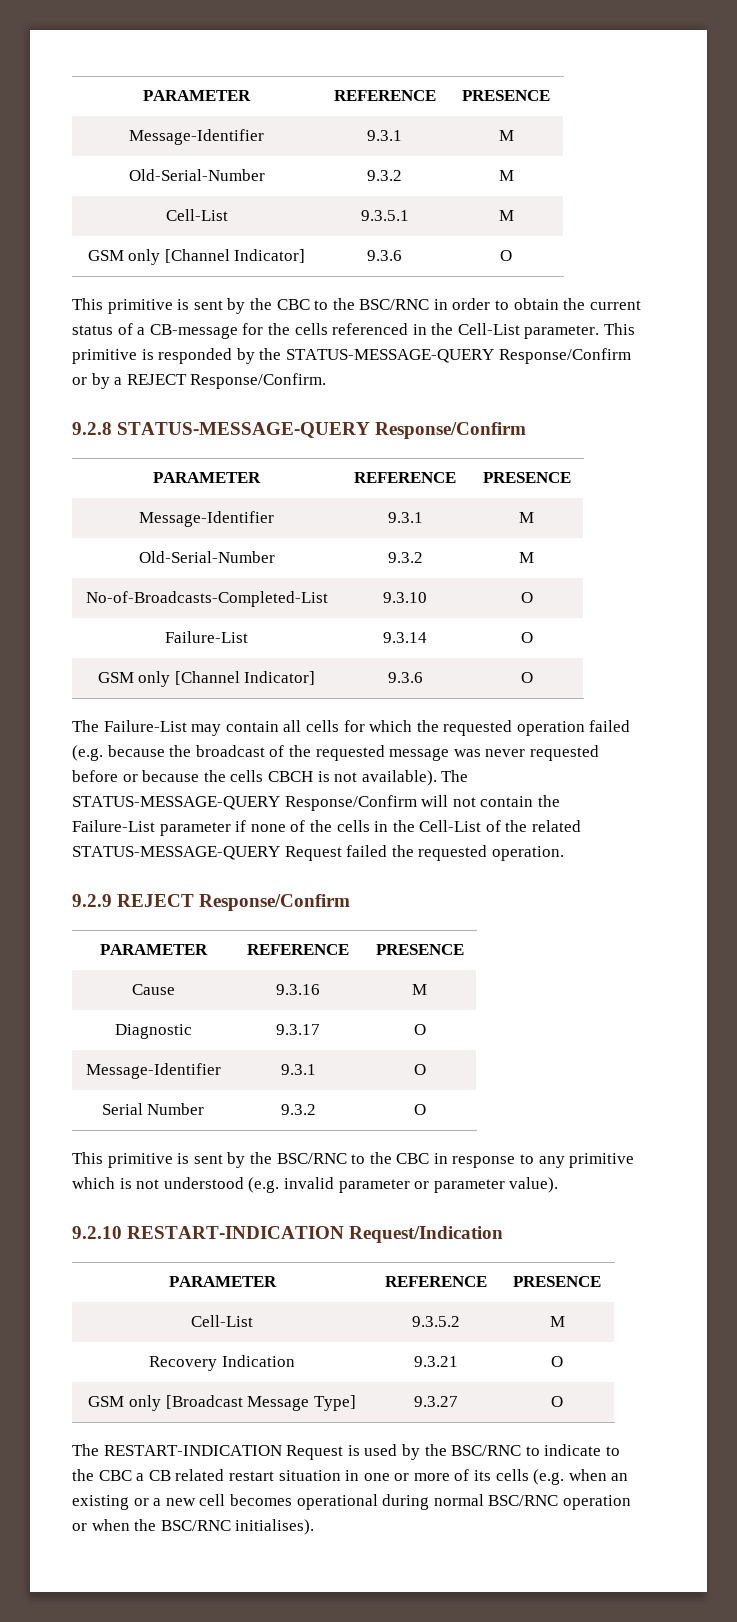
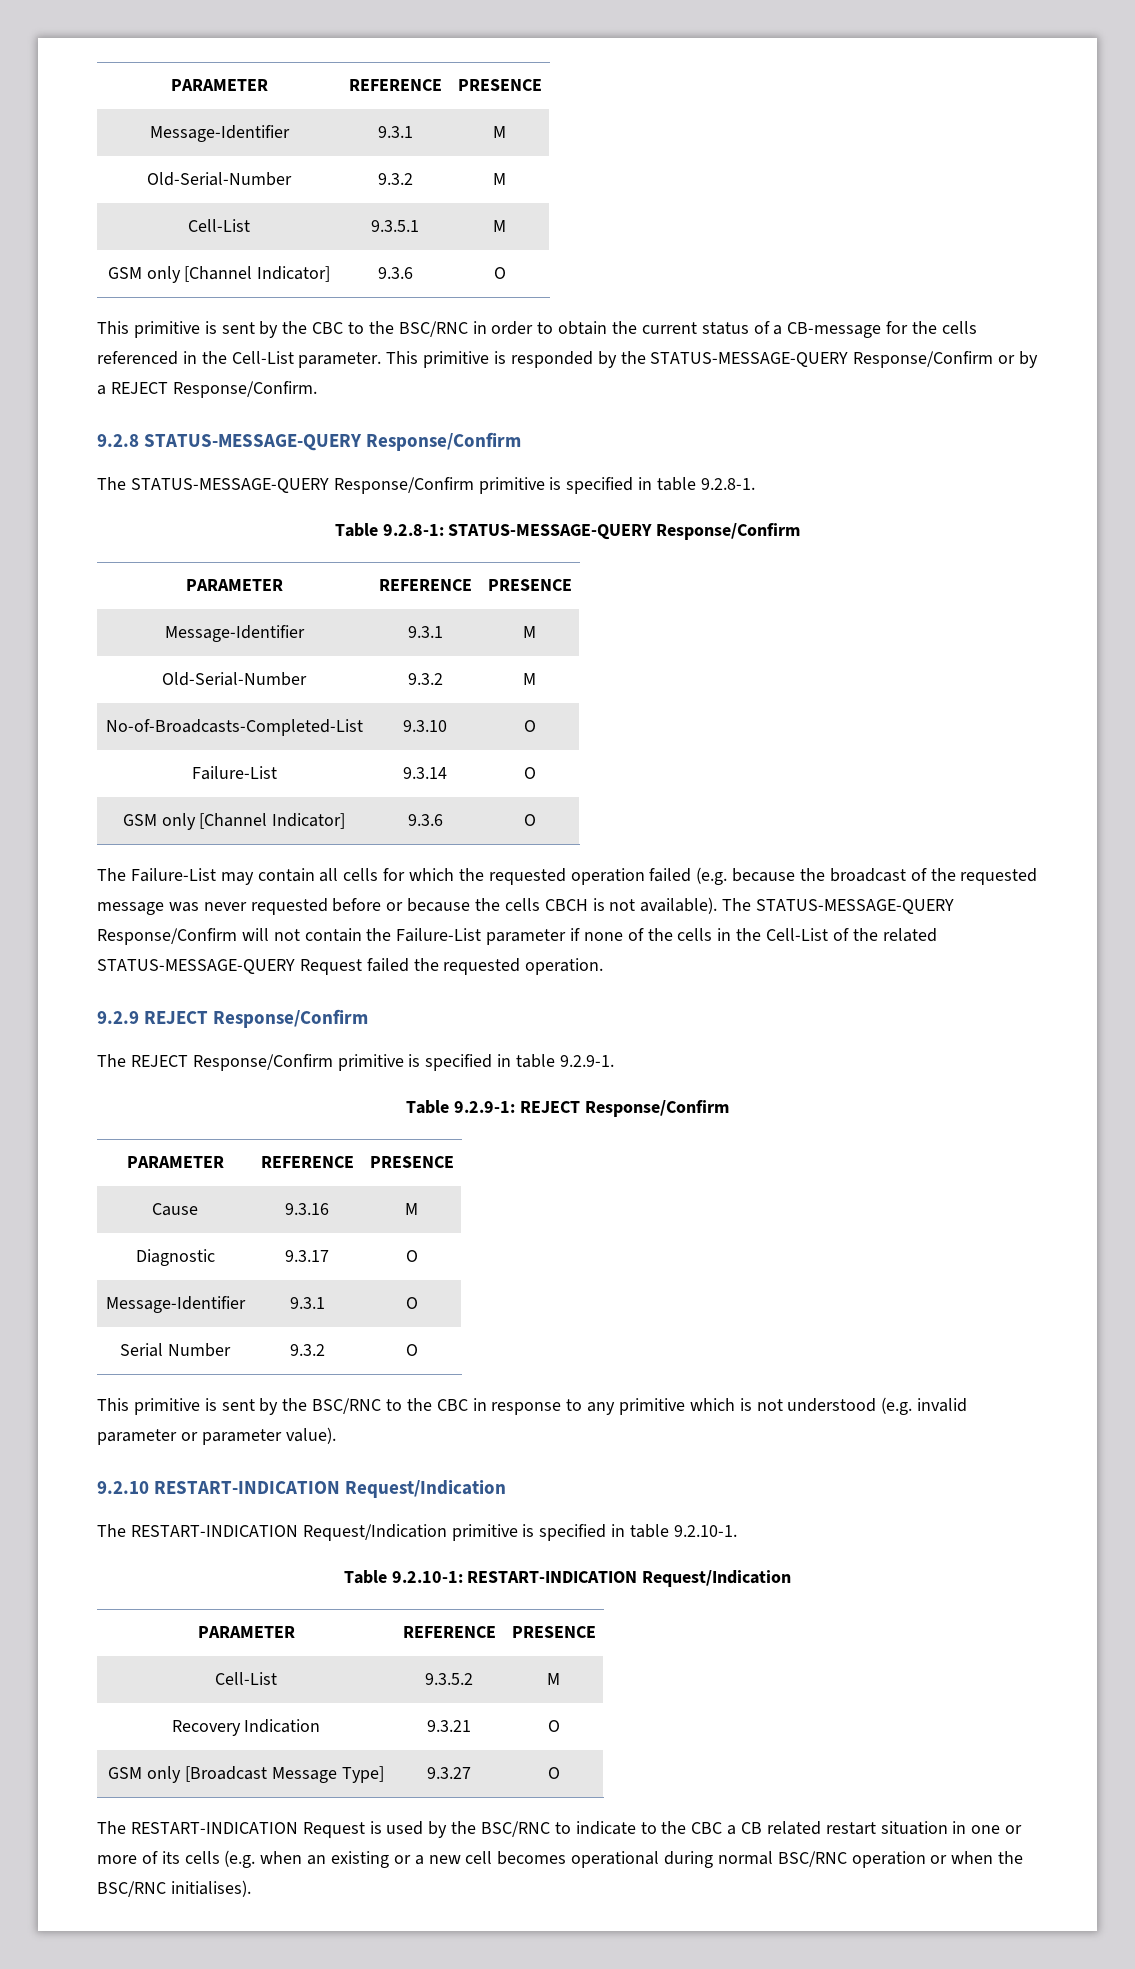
(527, 430) none -> [97,477,755,494] [334,523,801,540] // The STATUS-MESSAGE-QUERY Response/Confirm primitive is specified in table 9.2.8-1. // Table 9.2.8-1: STATUS-MESSAGE-QUERY Response/Confirm
(351, 902) none -> [97,1054,614,1071] [406,1100,729,1117] // The REJECT Response/Confirm primitive is specified in table 9.2.9-1. // Table 9.2.9-1: REJECT Response/Confirm
(504, 1234) none -> [97,1524,737,1541] [343,1570,792,1587] // The RESTART-INDICATION Request/Indication primitive is specified in table 9.2.10-1. // Table 9.2.10-1: RESTART-INDICATION Request/Indication

